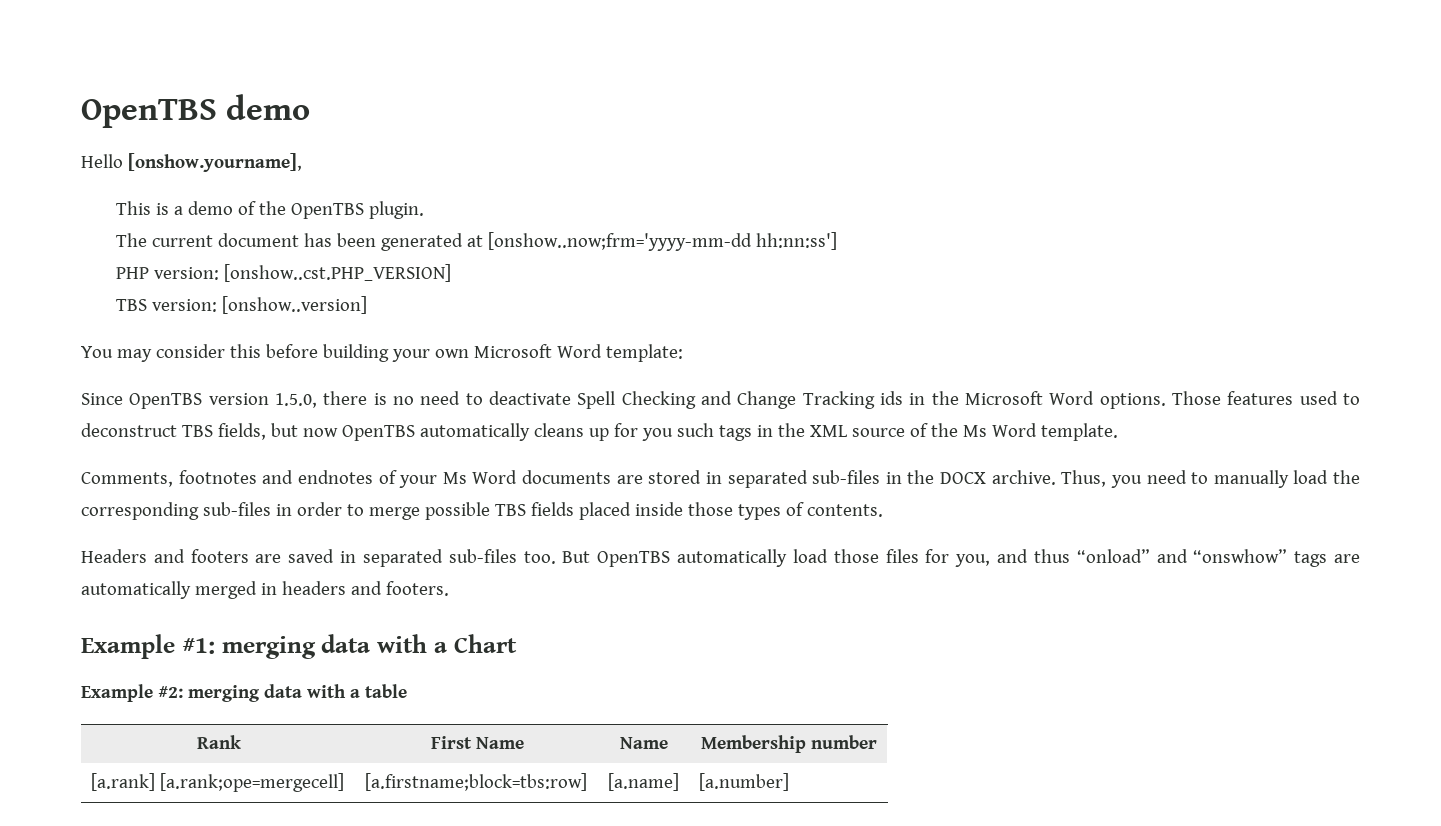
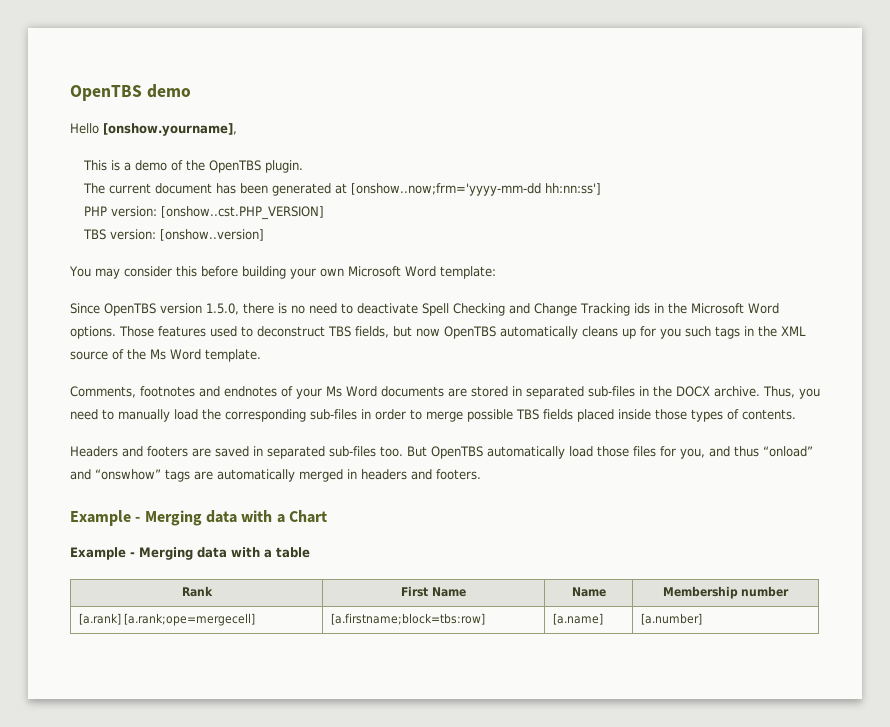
[181,636,316,659] #1: merging -> [135,510,202,526] - Merging
[157,685,260,702] #2: merging -> [130,547,193,560] - Merging

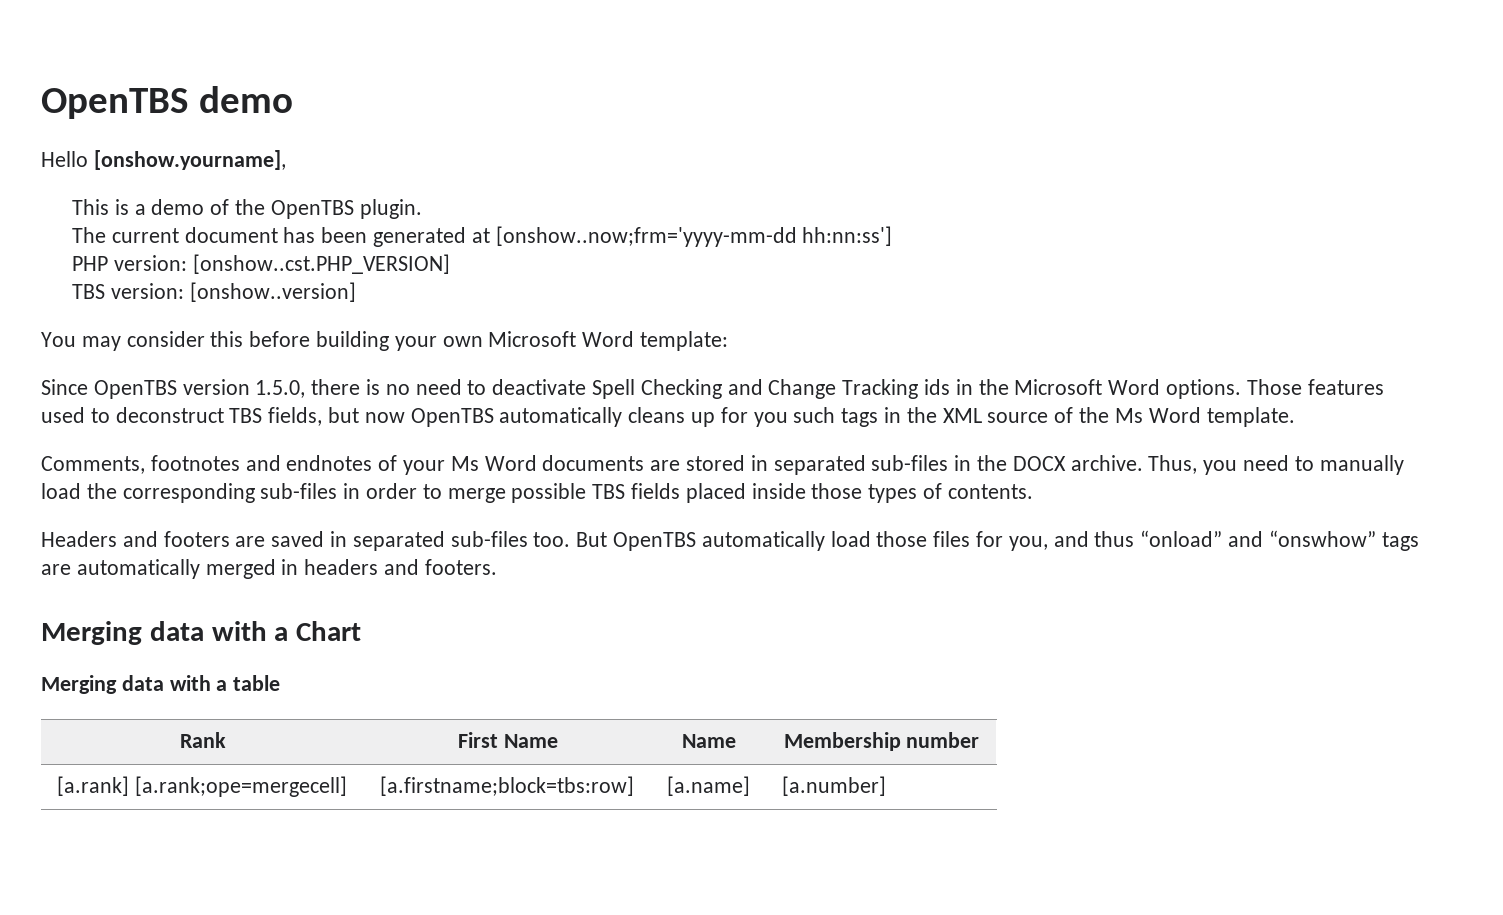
[70,510,141,526] Example - -> (497, 567) none
[70,547,135,560] Example - -> (362, 631) none

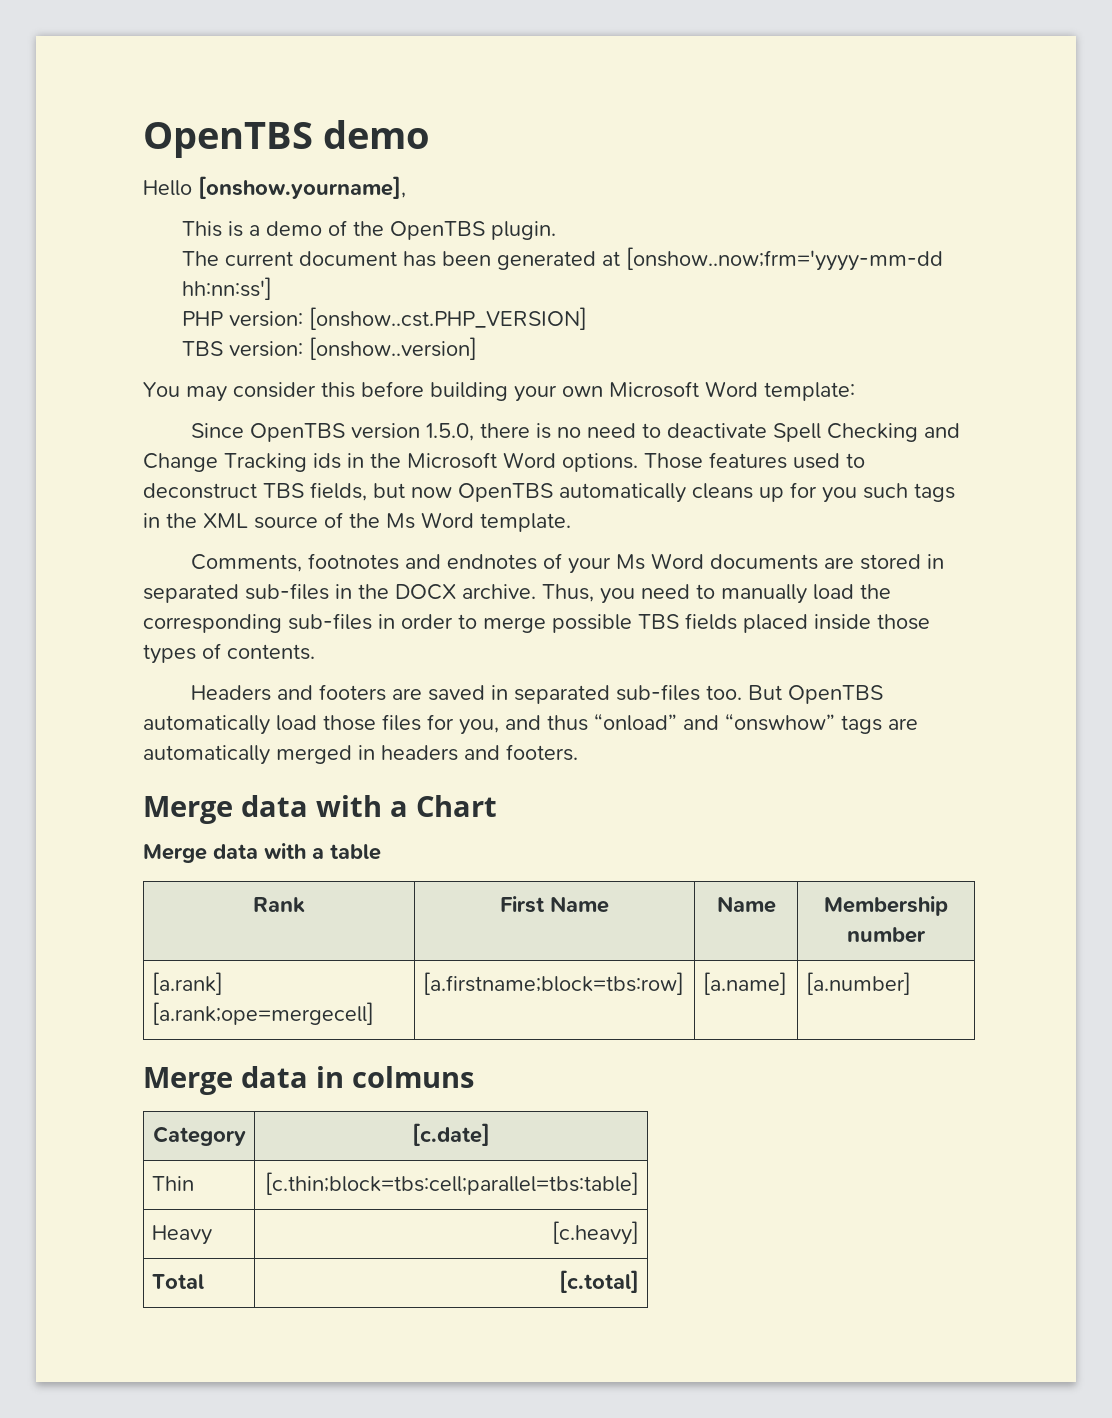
[41,621,142,645] Merging -> [143,796,233,824] Merge
[41,675,117,694] Merging -> [143,844,207,863] Merge
(886, 786) none -> [143,1066,474,1095] [152,1126,246,1146] [412,1123,490,1146] [151,1176,194,1191] [265,1172,640,1195] [151,1225,212,1245] [552,1221,640,1245] [151,1274,204,1289] [559,1270,640,1293] // Merge data in colmuns // Category | [c.date] // Thin | [c.thin;block=tbs:cell;parallel=tbs:table] // Heavy | [c.heavy] // Total | [c.total]

